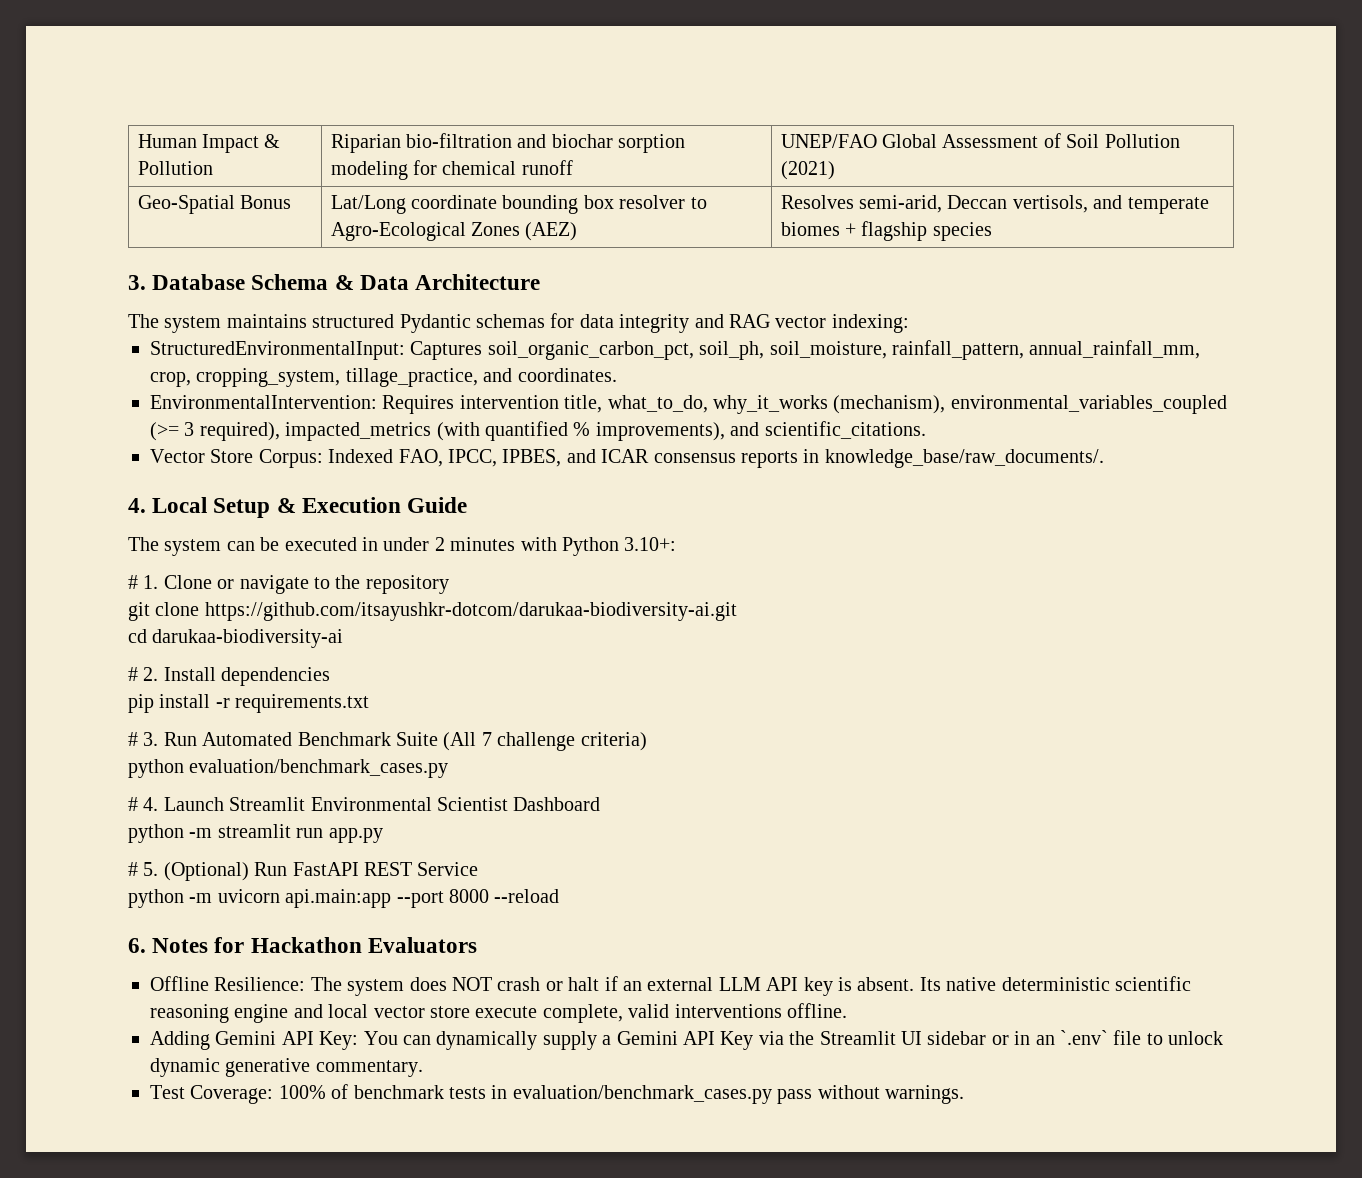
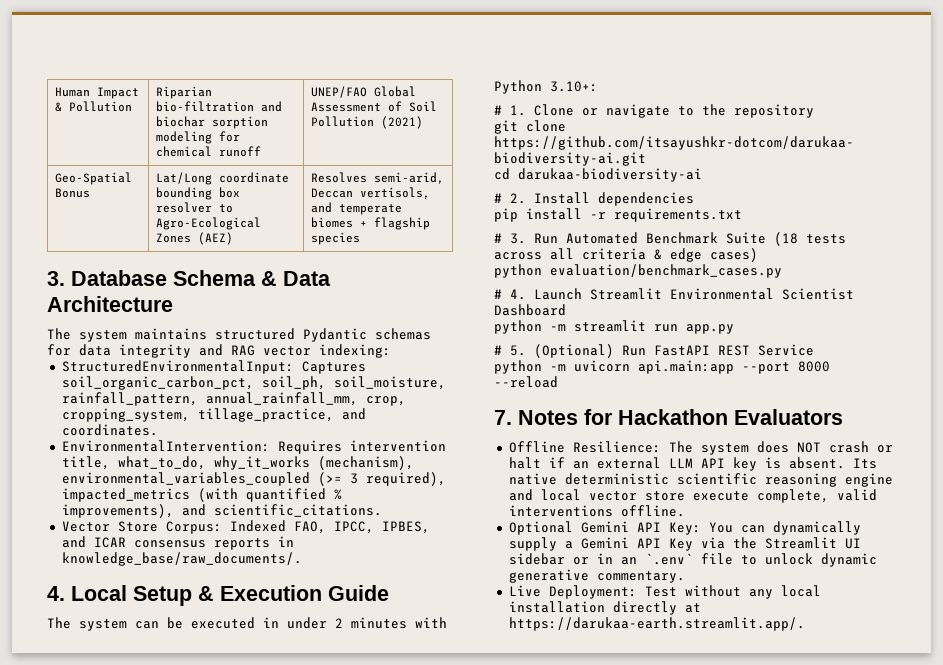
[443,732,647,751] (All 7 challenge criteria) -> [774,232,846,246] [494,248,758,262] (18 tests across all criteria & edge cases)
[128,938,146,953] 6. -> [494,410,512,425] 7.
[150,1031,210,1050] Adding -> [508,521,573,535] Optional
[150,1084,964,1104] Test Coverage: 100% of benchmark tests in evaluation/benchmark_cases.py pass without warnings. -> [508,585,821,599] [508,601,701,615] [508,617,805,631] Live Deployment: Test without any local installation directly at https://darukaa-earth.streamlit.app/.

